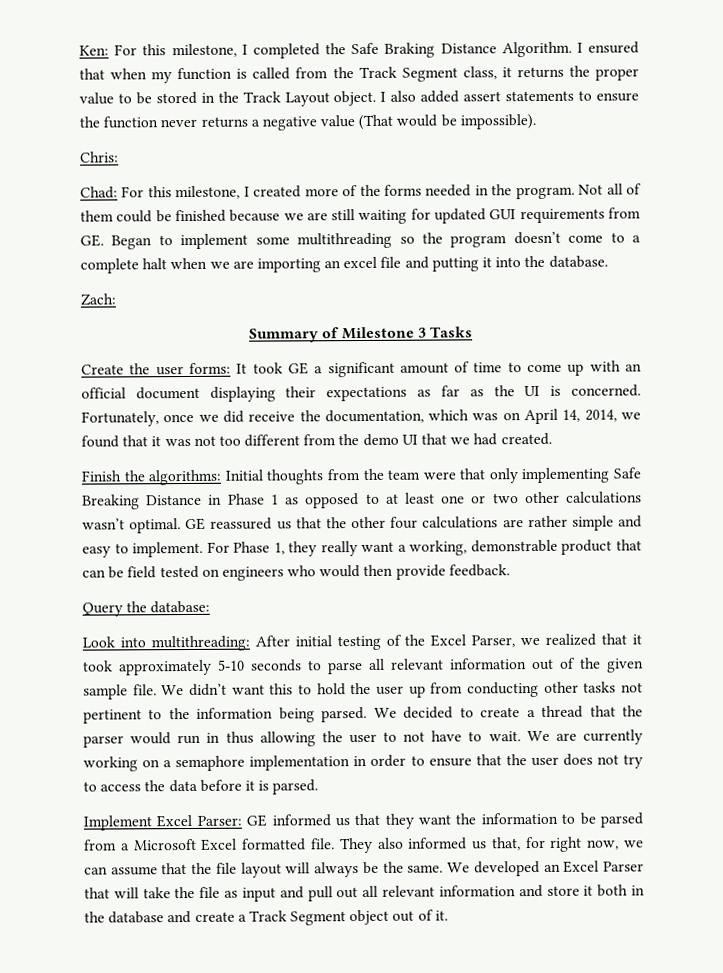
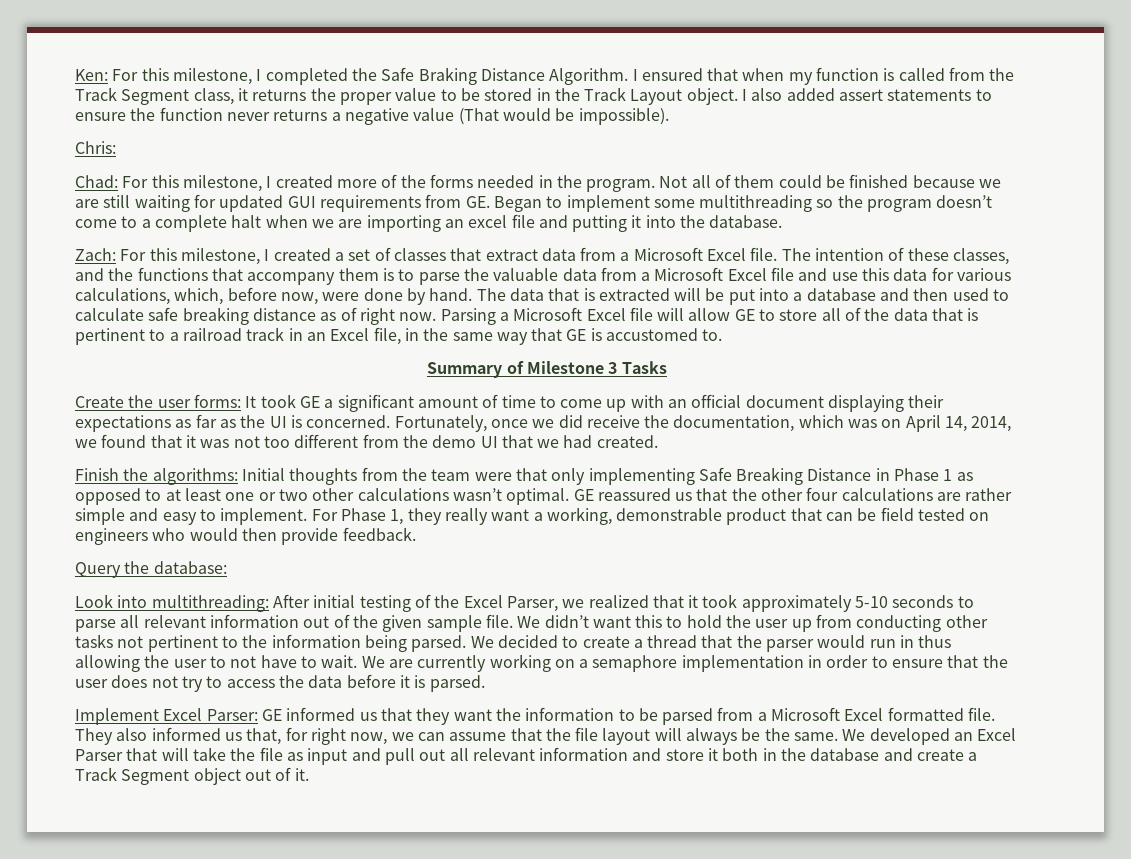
(116, 299) none -> [120,247,1010,265] [75,267,1012,285] [75,287,1010,305] [75,307,979,325] [75,327,723,345] For this milestone, I created a set of classes that extract data from a Microsoft Excel file. The intention of these classes, and the functions that accompany them is to parse the valuable data from a Microsoft Excel file and use this data for various calculations, which, before now, were done by hand. The data that is extracted will be put into a database and then used to calculate safe breaking distance as of right now. Parsing a Microsoft Excel file will allow GE to store all of the data that is pertinent to a railroad track in an Excel file, in the same way that GE is accustomed to.

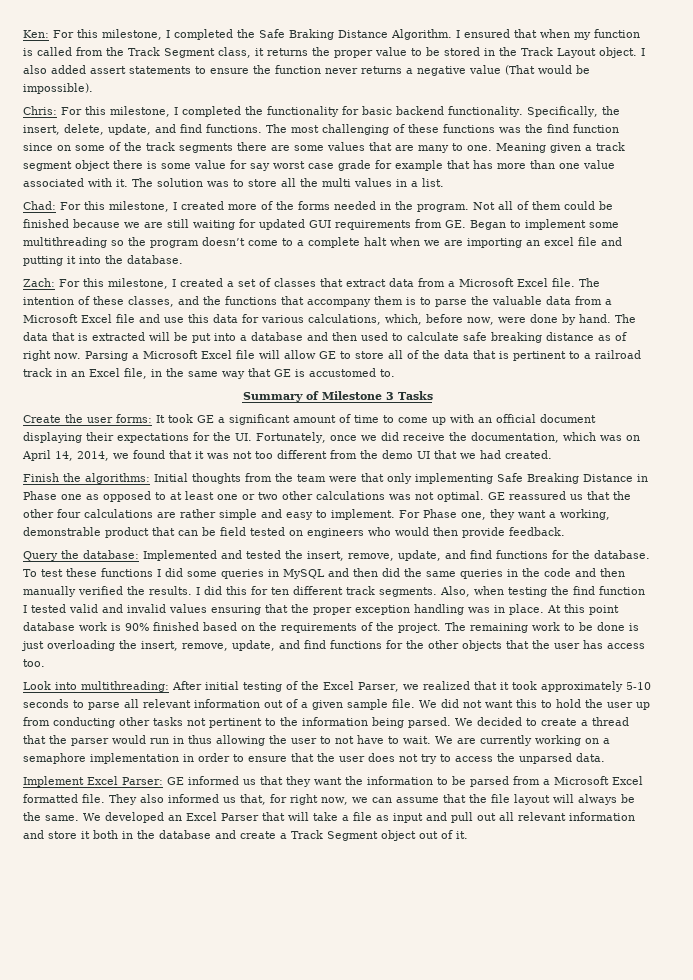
(116, 147) none -> [61,106,620,117] [23,124,619,135] [23,142,625,153] [23,160,615,171] [23,178,444,187] For this milestone, I completed the functionality for basic backend functionality. Specifically, the insert, delete, update, and find functions. The most challenging of these functions was the find function since on some of the track segments there are some values that are many to one. Meaning given a track segment object there is some value for say worst case grade for example that has more than one value associated with it. The solution was to store all the multi values in a list.
[175,414,391,428] as far as the UI is concerned. -> [193,432,252,441] for the UI.
[943,469,953,481] 1 -> [61,494,82,500] one
[452,488,502,501] wasn’t -> [389,492,434,500] was not
[390,508,488,525] 1, they really -> [461,509,515,520] one, they
(227, 567) none -> [143,550,650,561] [23,568,625,579] [23,586,645,597] [23,604,619,615] [23,622,639,633] [21,640,645,651] [23,659,45,667] Implemented and tested the insert, remove, update, and find functions for the database. To test these functions I did some queries in MySQL and then did the same queries in the code and then manually verified the results. I did this for ten different track segments. Also, when testing the find function I tested valid and invalid values ensuring that the proper exception handling was in place. At this point database work is 90% finished based on the requirements of the project. The remaining work to be done is just overloading the insert, remove, update, and find functions for the other objects that the user has access too.
[352,615,378,628] the -> [301,702,308,708] a
[544,615,589,628] didn’t -> [441,699,482,708] did not
[308,674,485,692] data before it is parsed. -> [519,753,605,764] unparsed data.
[230,748,256,761] the -> [342,815,349,821] a

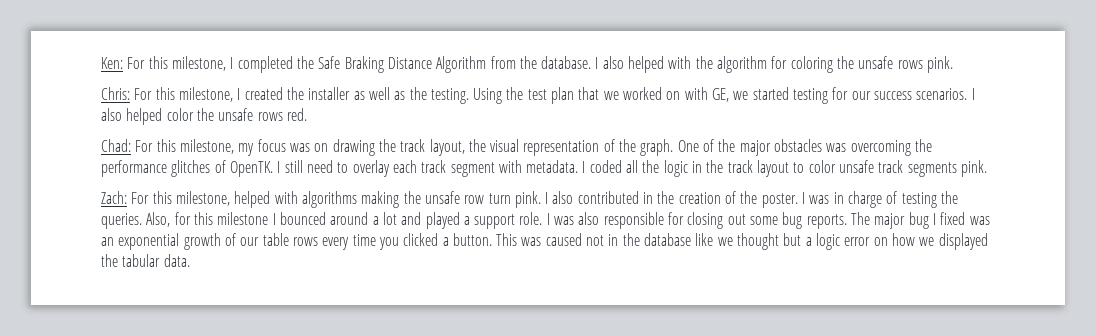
[391,29,640,40] [23,47,645,58] [23,65,590,76] [23,83,93,94] Algorithm. I ensured that when my function is called from the Track Segment class, it returns the proper value to be stored in the Track Layout object. I also added assert statements to ensure the function never returns a negative value (That would be impossible). -> [436,56,954,73] Algorithm from the database. I also helped with the algorithm for coloring the unsafe rows pink.
[182,106,620,117] [23,124,619,135] [23,142,625,153] [23,160,615,171] [23,178,444,187] [23,201,613,212] [23,219,619,230] [23,237,622,248] [23,255,183,266] [23,278,600,289] [23,296,612,307] [23,314,636,325] [23,332,627,343] [23,350,641,361] [23,368,395,379] [242,391,433,402] [23,414,596,425] [23,432,640,443] [22,450,552,461] [23,473,648,484] [23,491,631,502] [23,509,610,520] [23,527,565,538] [23,550,650,561] [23,568,625,579] [23,586,645,597] [23,604,619,615] [23,622,639,633] [21,640,645,651] [23,659,45,667] [23,681,651,692] [23,699,650,710] [23,717,629,728] [23,735,610,746] [23,753,605,764] [23,776,643,787] [23,794,635,805] [23,812,635,823] [23,830,468,841] completed the functionality for basic backend functionality. Specifically, the insert, delete, update, and find functions. The most challenging of these functions was the find function since on some of the track segments there are some values that are many to one. Meaning given a track segment object there is some value for say worst case grade for example that has more than one value associated with it. The solution was to store all the multi values in a list. // Chad: For this milestone, I created more of the forms needed in the program. Not all of them could be finished because we are still waiting for updated GUI requirements from GE. Began to implement some multithreading so the program doesn’t come to a complete halt when we are importing an excel file and putting it into the database. // Zach: For this milestone, I created a set of classes that extract data from a Microsoft Excel file. The intention of these classes, and the functions that accompany them is to parse the valuable data from a Microsoft Excel file and use this data for various calculations, which, before now, were done by hand. The data that is extracted will be put into a database and then used to calculate safe breaking distance as of right now. Parsing a Microsoft Excel file will allow GE to store all of the data that is pertinent to a railroad track in an Excel file, in the same way that GE is accustomed to. // Summary of Milestone 3 Tasks // Create the user forms: It took GE a significant amount of time to come up with an official document displaying their expectations for the UI. Fortunately, once we did receive the documentation, which was on April 14, 2014, we found that it was not too different from the demo UI that we had created. // Finish the algorithms: Initial thoughts from the team were that only implementing Safe Breaking Distance in Phase one as opposed to at least one or two other calculations was not optimal. GE reassured us that the other four calculations are rather simple and easy to implement. For Phase one, they want a working, demonstrable product that can be field tested on engineers who would then provide feedback. // Query the database: Implemented and tested the insert, remove, update, and find functions for the database. To test these functions I did some queries in MySQL and then did the same queries in the code and then manually verified the results. I did this for ten different track segments. Also, when testing the find function I tested valid and invalid values ensuring that the proper exception handling was in place. At this point database work is 90% finished based on the requirements of the project. The remaining work to be done is just overloading the insert, remove, update, and find functions for the other objects that the user has access too. // Look into multithreading: After initial testing of the Excel Parser, we realized that it took approximately 5-10 seconds to parse all relevant information out of a given sample file. We did not want this to hold the user up from conducting other tasks not pertinent to the information being parsed. We decided to create a thread that the parser would run in thus allowing the user to not have to wait. We are currently working on a semaphore implementation in order to ensure that the user does not try to access the unparsed data. // Implement Excel Parser: GE informed us that they want the information to be parsed from a Microsoft Excel formatted file. They also informed us that, for right now, we can assume that the file layout will always be the same. We developed an Excel Parser that will take a file as input and pull out all relevant information and store it both in the database and create a Track Segment object out of it. -> [244,87,975,104] [101,108,307,125] [101,139,933,156] [101,160,987,177] [101,191,958,208] [101,212,990,229] [101,233,988,250] [101,254,190,267] created the installer as well as the testing. Using the test plan that we worked on with GE, we started testing for our success scenarios. I also helped color the unsafe rows red. // Chad: For this milestone, my focus was on drawing the track layout, the visual representation of the graph. One of the major obstacles was overcoming the performance glitches of OpenTK. I still need to overlay each track segment with metadata. I coded all the logic in the track layout to color unsafe track segments pink. // Zach: For this milestone, helped with algorithms making the unsafe row turn pink. I also contributed in the creation of the poster. I was in charge of testing the queries. Also, for this milestone I bounced around a lot and played a support role. I was also responsible for closing out some bug reports. The major bug I fixed was an exponential growth of our table rows every time you clicked a button. This was caused not in the database like we thought but a logic error on how we displayed the tabular data.

